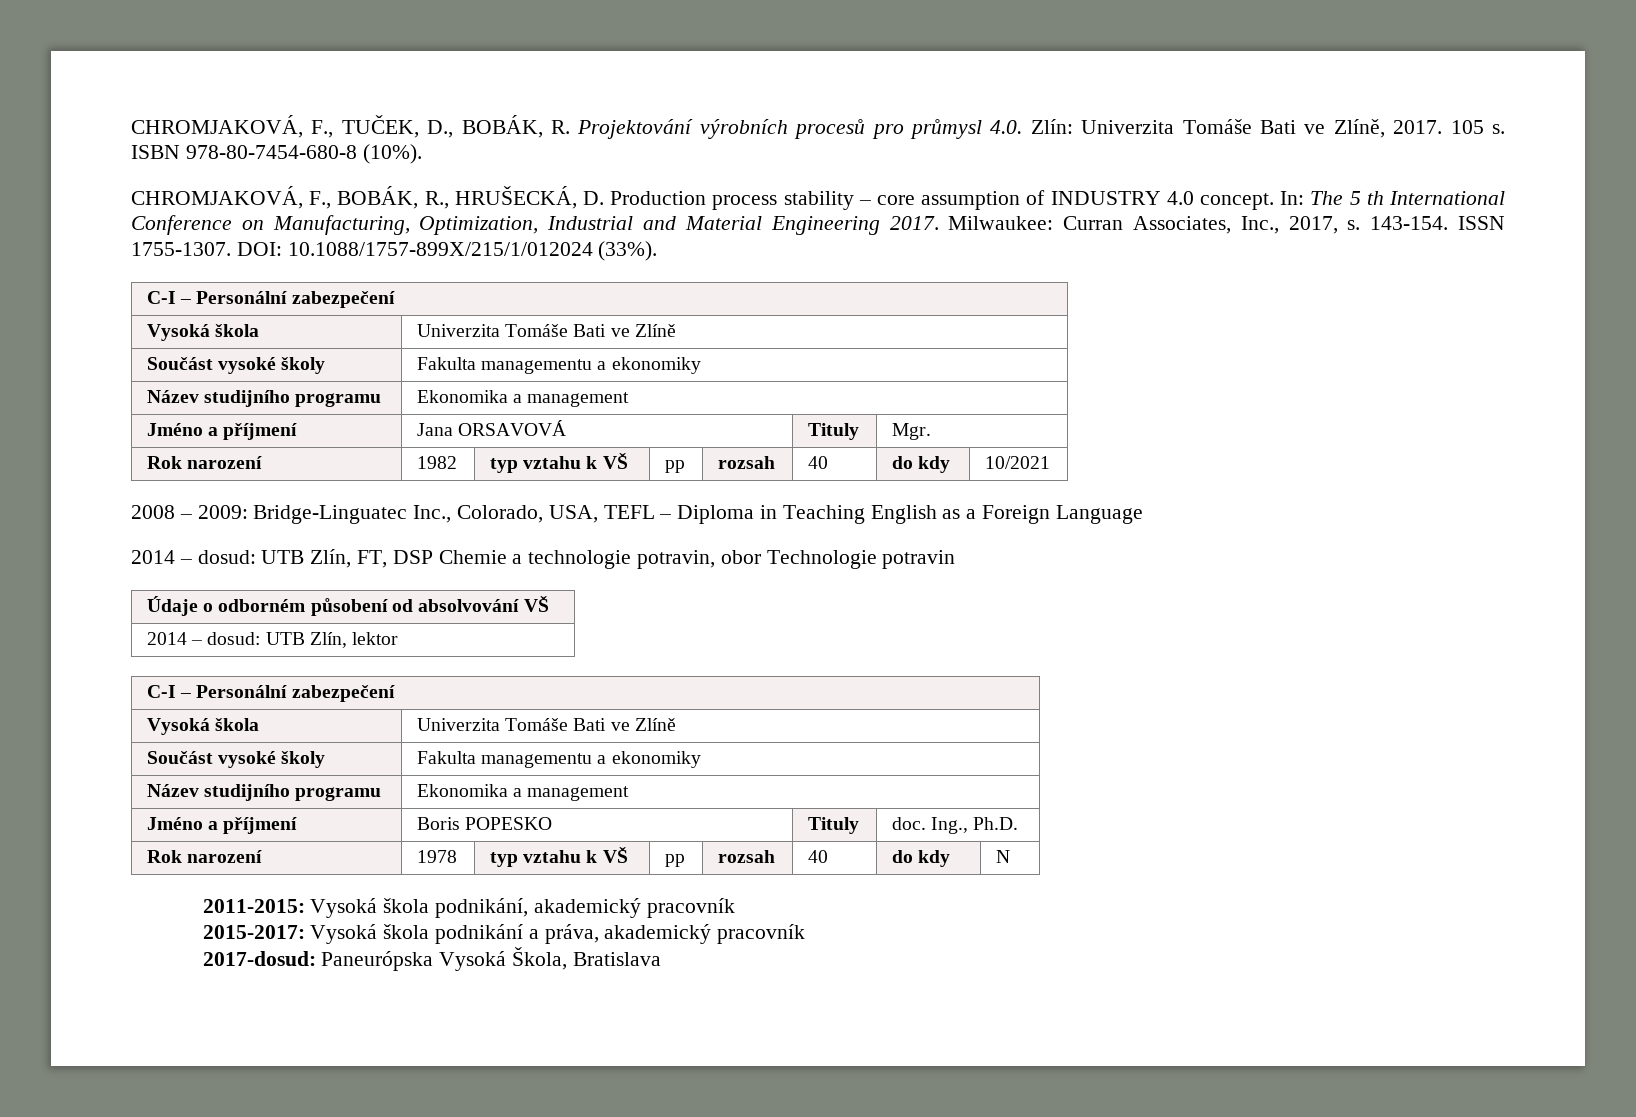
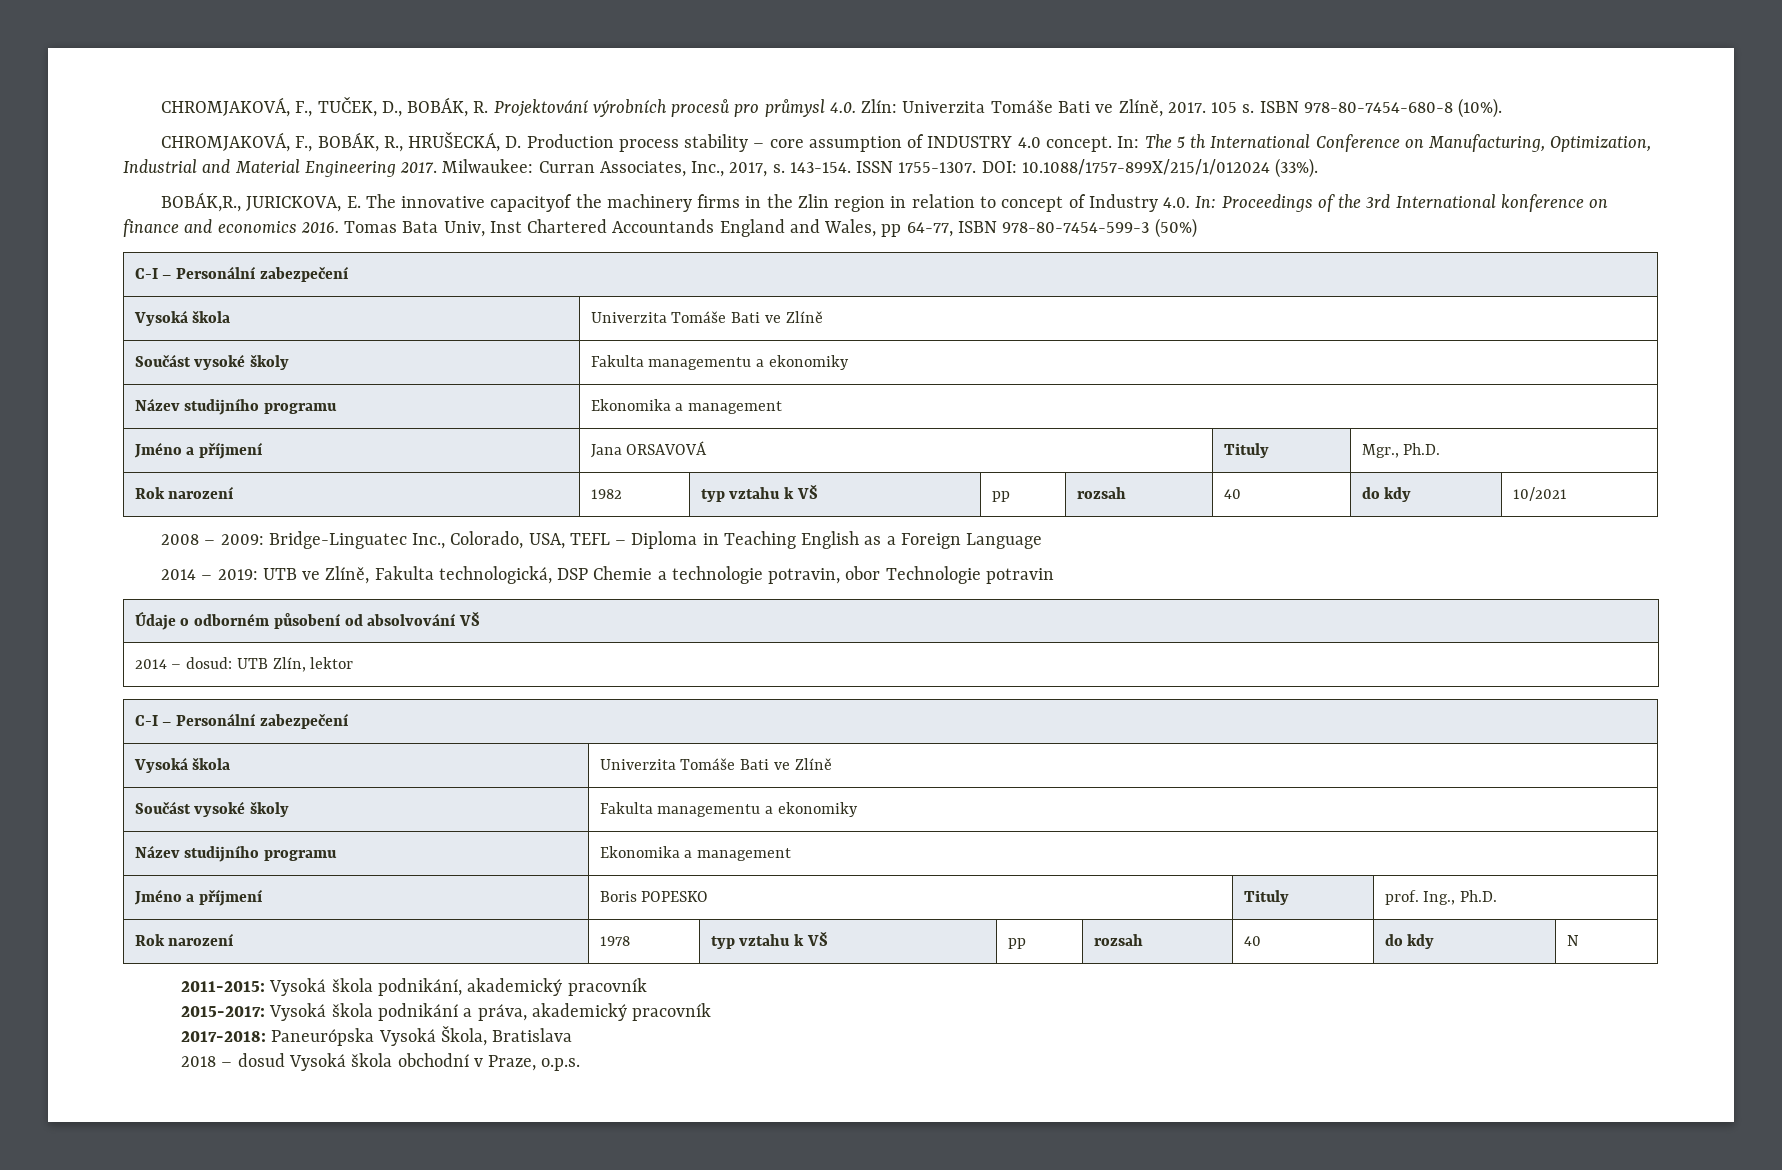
(658, 251) none -> [161,192,1609,212] [123,218,1197,238] // BOBÁK,R., JURICKOVA, E. The innovative capacityof the machinery firms in the Zlin region in relation to concept of Industry 4.0. In: Proceedings of the 3rd International konference on finance and economics 2016. Tomas Bata Univ, Inst Chartered Accountands England and Wales, pp 64-77, ISBN 978-80-7454-599-3 (50%)
[891,423,931,440] Mgr. -> [1361,443,1441,458] Mgr., Ph.D.
[197,549,388,568] dosud: UTB Zlín, FT, -> [217,566,552,584] 2019: UTB ve Zlíně, Fakulta technologická,
[891,817,926,830] doc. -> [1384,890,1419,905] prof.
[202,951,316,966] 2017-dosud: -> [181,1031,267,1042] 2017-2018:
(661, 959) none -> [181,1053,581,1071] // 2018 – dosud Vysoká škola obchodní v Praze, o.p.s.

